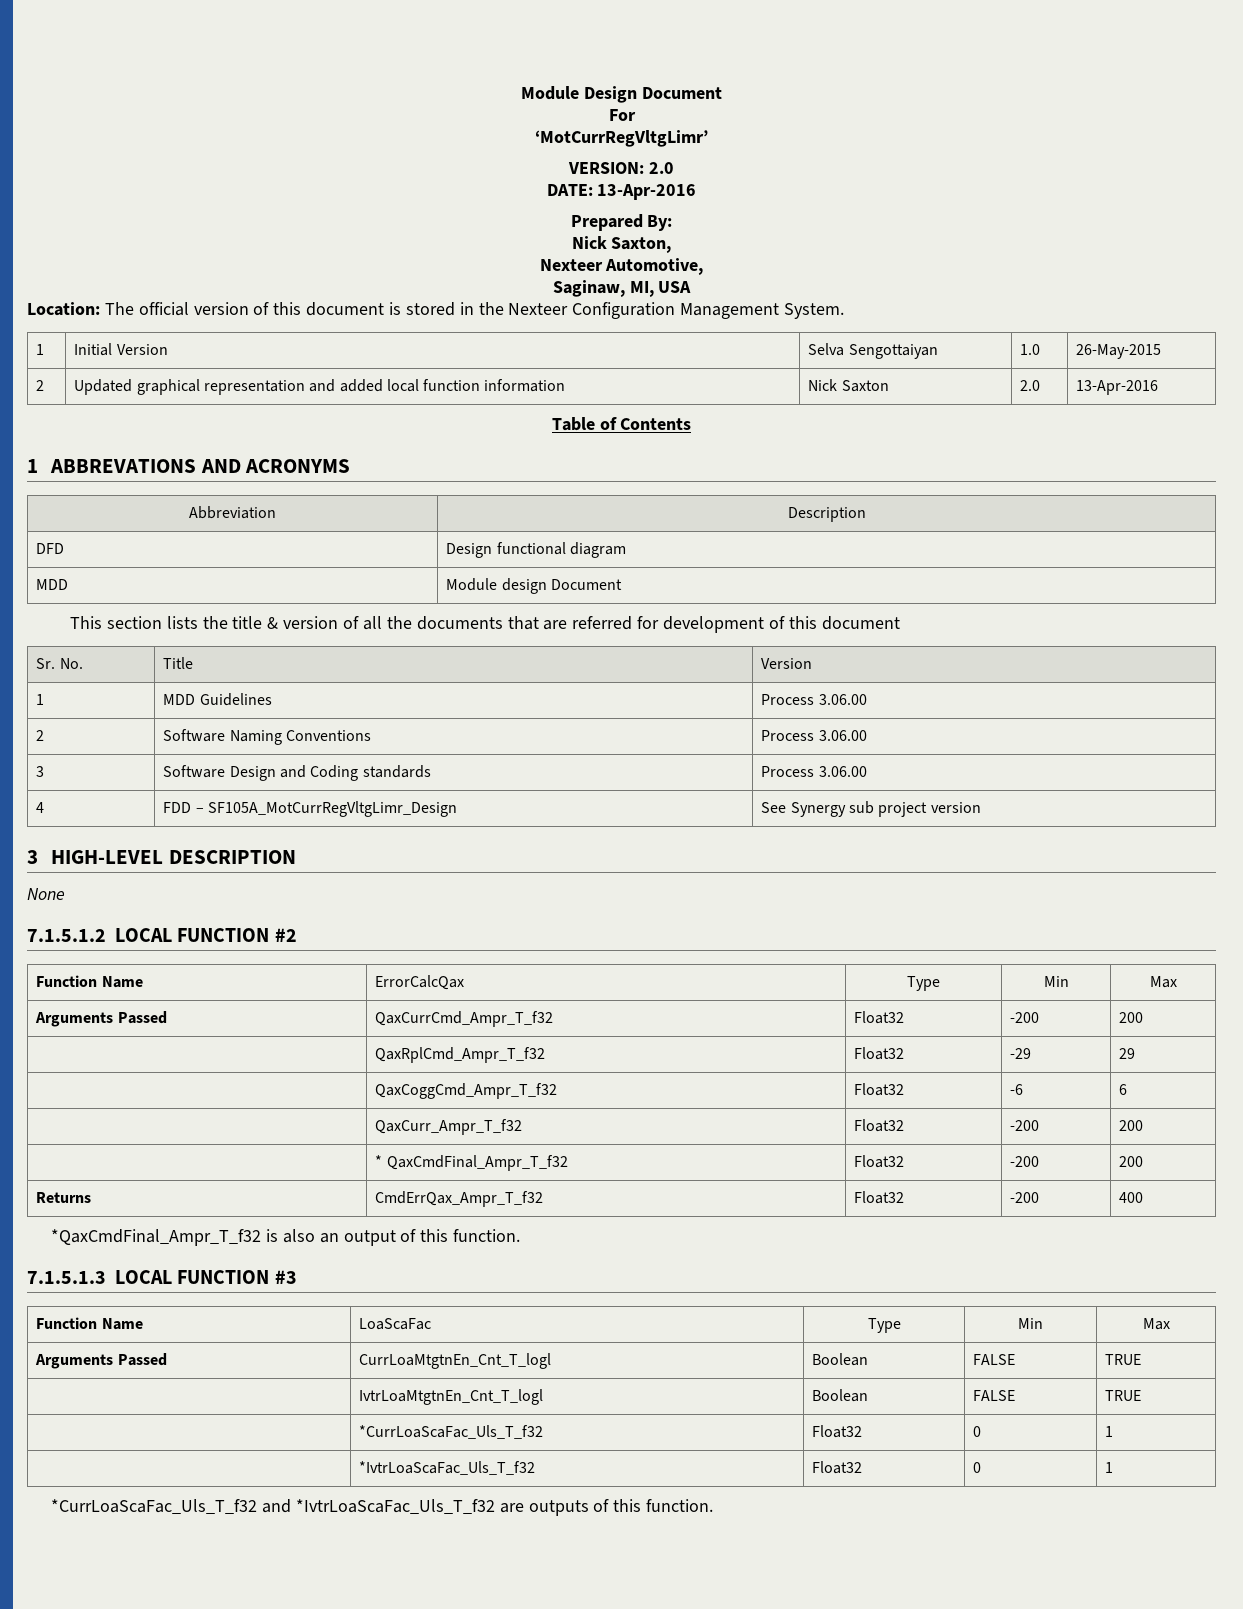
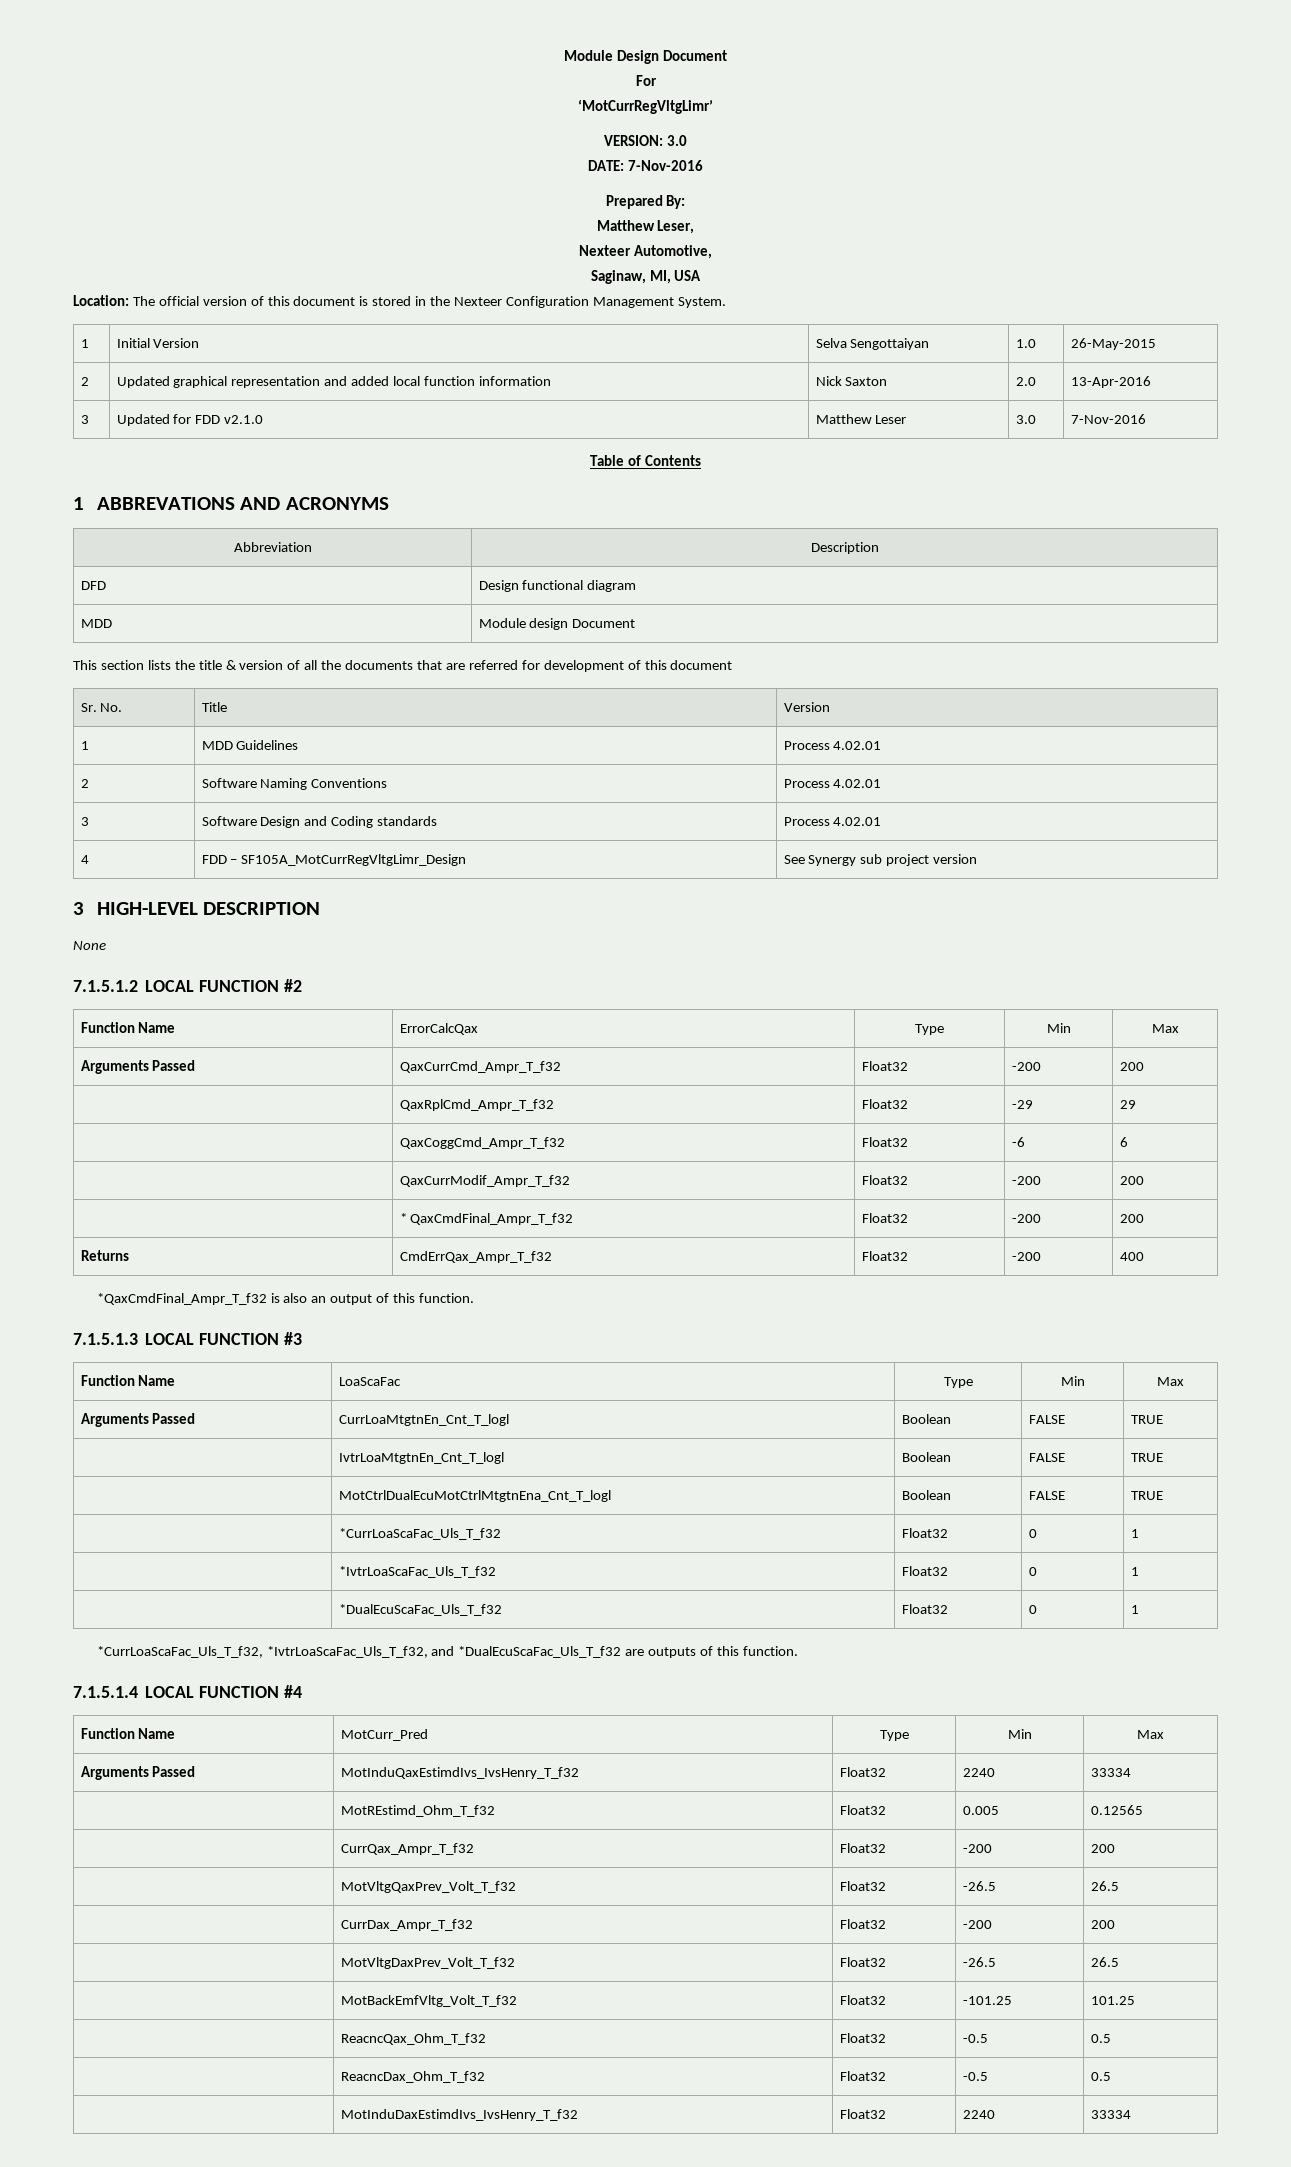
[648,162,674,174] 2.0 -> [666,135,687,146] 3.0
[597,184,697,200] 13-Apr-2016 -> [627,160,703,171] 7-Nov-2016
[571,236,672,253] Nick Saxton, -> [596,220,695,234] Matthew Leser,
(1159, 387) none -> [80,415,89,424] [116,414,264,426] [815,414,907,424] [1015,415,1036,424] [1070,414,1146,424] // 3 | Updated for FDD v2.1.0 | Matthew Leser | 3.0 | 7-Nov-2016
[818,694,867,705] 3.06.00 -> [833,741,882,750] 4.02.01
[818,730,867,741] 3.06.00 -> [833,779,882,788] 4.02.01
[818,766,867,777] 3.06.00 -> [833,817,882,826] 4.02.01
[375,1119,523,1135] QaxCurr_Ampr_T_f32 -> [399,1175,570,1187] QaxCurrModif_Ampr_T_f32
(1142, 1395) none -> [338,1490,611,1502] [901,1490,951,1500] [1028,1491,1065,1500] [1130,1491,1163,1500] // | MotCtrlDualEcuMotCtrlMtgtnEna_Cnt_T_logl | Boolean | FALSE | TRUE
[51,1499,495,1514] // *CurrLoaScaFac_Uls_T_f32 and *IvtrLoaScaFac_Uls_T_f32 -> [338,1604,502,1616] [901,1604,948,1614] [1028,1605,1037,1614] [1130,1605,1139,1614] [96,1646,622,1658] // | *DualEcuScaFac_Uls_T_f32 | Float32 | 0 | 1 // *CurrLoaScaFac_Uls_T_f32, *IvtrLoaScaFac_Uls_T_f32, and *DualEcuScaFac_Uls_T_f32
(714, 1505) none -> [73,1685,302,1698] [80,1728,176,1739] [340,1729,428,1741] [879,1730,909,1741] [1007,1729,1032,1739] [1137,1730,1164,1739] [80,1766,196,1780] [340,1767,579,1779] [839,1767,886,1777] [962,1768,995,1777] [1090,1768,1131,1777] [340,1805,495,1817] [839,1805,886,1815] [962,1806,999,1815] [1090,1805,1143,1815] [340,1843,474,1855] [839,1843,886,1853] [962,1844,992,1853] [1090,1844,1115,1853] [340,1881,516,1893] [839,1881,886,1891] [962,1881,996,1891] [1090,1881,1119,1891] [340,1919,473,1931] [839,1919,886,1929] [962,1920,992,1929] [1090,1920,1115,1929] [340,1957,515,1969] [839,1957,886,1967] [962,1957,996,1967] [1090,1957,1119,1967] [340,1995,517,2007] [839,1995,886,2005] [962,1996,1012,2005] [1090,1996,1135,2005] [340,2033,486,2045] [839,2033,886,2043] [962,2034,988,2043] [1090,2034,1111,2043] [340,2071,485,2083] [839,2071,886,2081] [962,2072,988,2081] [1090,2072,1111,2081] [340,2109,578,2121] [839,2109,886,2119] [962,2110,995,2119] [1090,2110,1131,2119] // 7.1.5.1.4 LOCAL FUNCTION #4 // Function Name | MotCurr_Pred | Type | Min | Max // Arguments Passed | MotInduQaxEstimdIvs_IvsHenry_T_f32 | Float32 | 2240 | 33334 // | MotREstimd_Ohm_T_f32 | Float32 | 0.005 | 0.12565 // | CurrQax_Ampr_T_f32 | Float32 | -200 | 200 // | MotVltgQaxPrev_Volt_T_f32 | Float32 | -26.5 | 26.5 // | CurrDax_Ampr_T_f32 | Float32 | -200 | 200 // | MotVltgDaxPrev_Volt_T_f32 | Float32 | -26.5 | 26.5 // | MotBackEmfVltg_Volt_T_f32 | Float32 | -101.25 | 101.25 // | ReacncQax_Ohm_T_f32 | Float32 | -0.5 | 0.5 // | ReacncDax_Ohm_T_f32 | Float32 | -0.5 | 0.5 // | MotInduDaxEstimdIvs_IvsHenry_T_f32 | Float32 | 2240 | 33334

